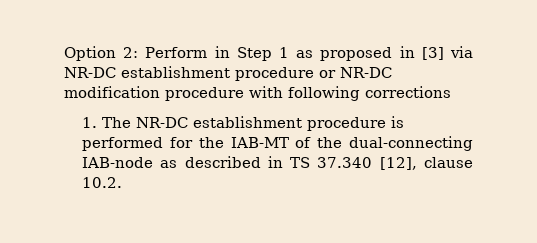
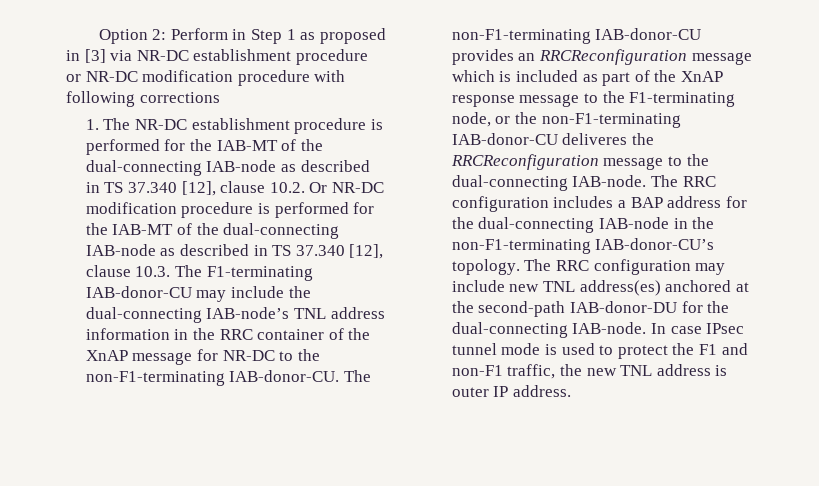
(123, 182) none -> [309,182,384,193] [85,202,375,218] [85,223,340,239] [85,244,384,259] [85,265,313,281] [85,286,311,302] [85,307,385,323] [85,328,371,340] [85,349,320,365] [85,370,371,386] [451,28,702,44] [451,49,752,65] [451,70,723,86] [451,91,736,107] [451,112,681,128] [451,133,654,145] [450,154,709,170] [451,175,716,191] [451,196,747,212] [451,217,715,233] [451,238,715,254] [451,259,726,275] [451,280,749,296] [451,301,730,317] [451,322,745,338] [451,343,748,359] [451,364,728,379] [451,385,571,397] Or NR-DC modification procedure is performed for the IAB-MT of the dual-connecting IAB-node as described in TS 37.340 [12], clause 10.3. The F1-terminating IAB-donor-CU may include the dual-connecting IAB-node’s TNL address information in the RRC container of the XnAP message for NR-DC to the non-F1-terminating IAB-donor-CU. The non-F1-terminating IAB-donor-CU provides an RRCReconfiguration message which is included as part of the XnAP response message to the F1-terminating node, or the non-F1-terminating IAB-donor-CU deliveres the RRCReconfiguration message to the dual-connecting IAB-node. The RRC configuration includes a BAP address for the dual-connecting IAB-node in the non-F1-terminating IAB-donor-CU’s topology. The RRC configuration may include new TNL address(es) anchored at the second-path IAB-donor-DU for the dual-connecting IAB-node. In case IPsec tunnel mode is used to protect the F1 and non-F1 traffic, the new TNL address is outer IP address.

